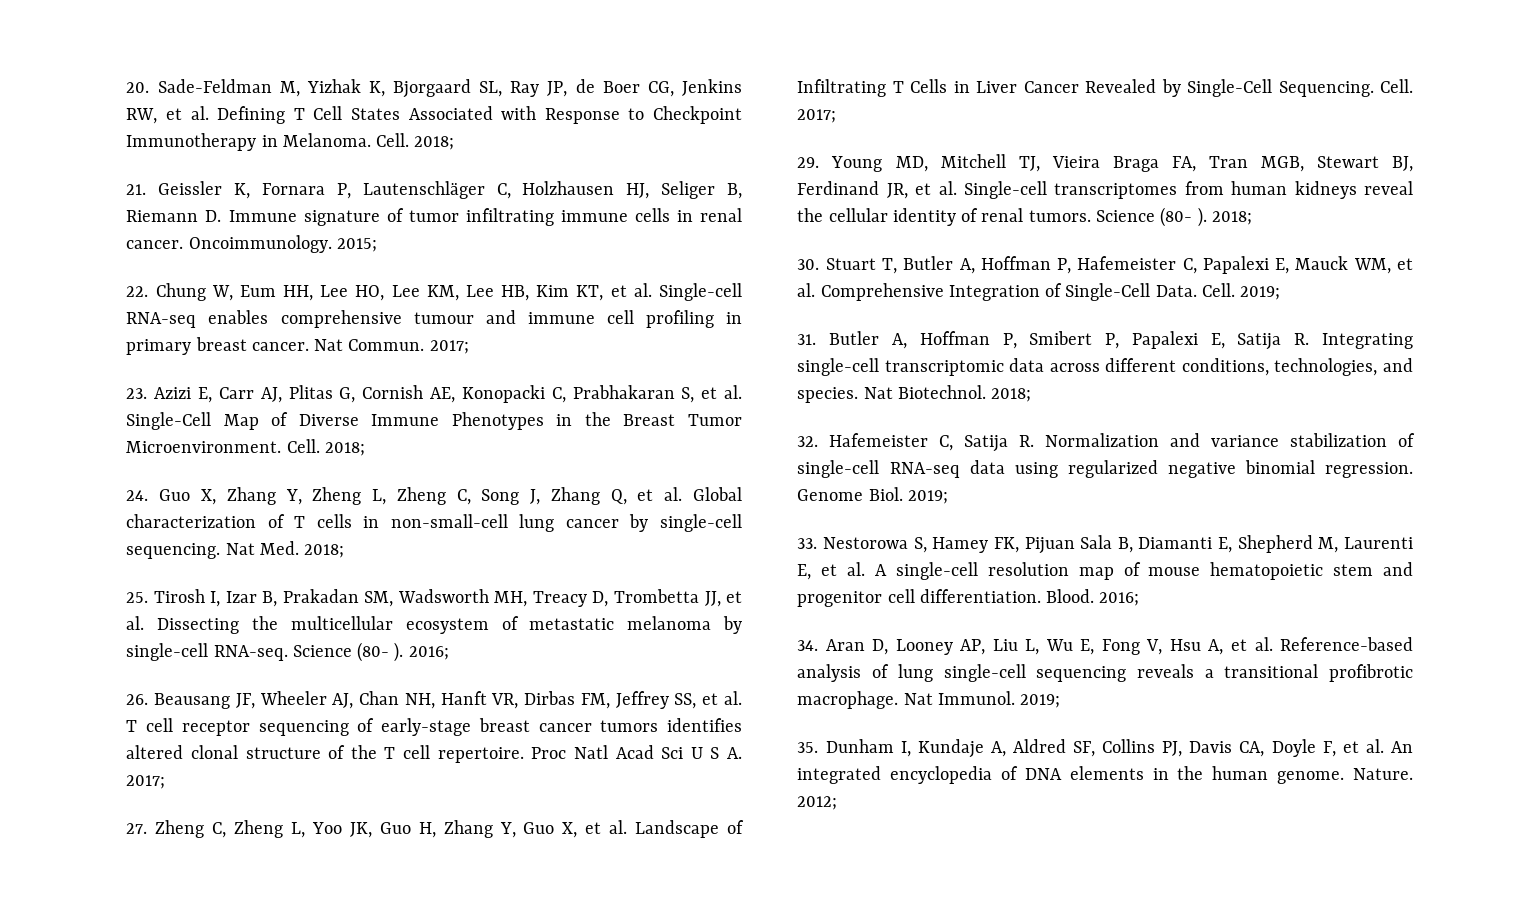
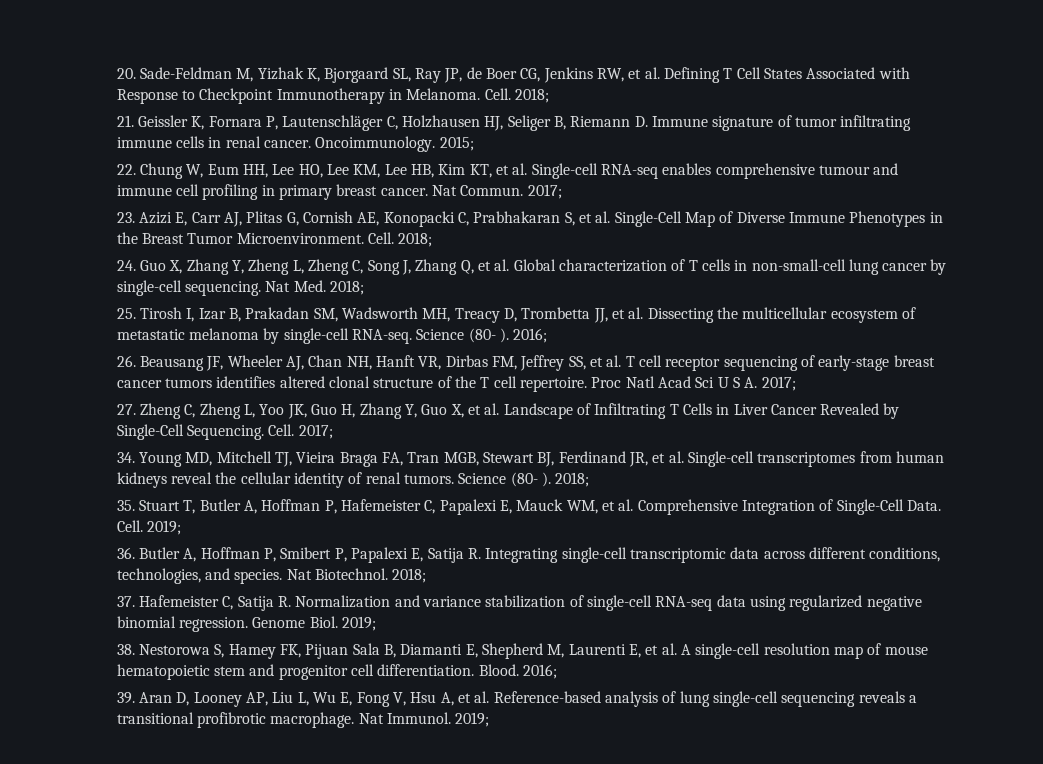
[797,157,820,168] 29. -> [116,452,135,463] 34.
[797,259,820,270] 30. -> [116,500,135,511] 35.
[797,334,817,345] 31. -> [116,547,135,559] 36.
[797,436,819,447] 32. -> [116,596,135,607] 37.
[797,538,818,549] 33. -> [116,644,135,655] 38.
[797,640,819,651] 34. -> [116,692,135,704] 39.
[797,739,1414,758] [797,766,1413,784] [797,796,838,810] // 35. Dunham I, Kundaje A, Aldred SF, Collins PJ, Davis CA, Doyle F, et al. An integrated encyclopedia of DNA elements in the human genome. Nature. 2012; -> (490, 719) none

